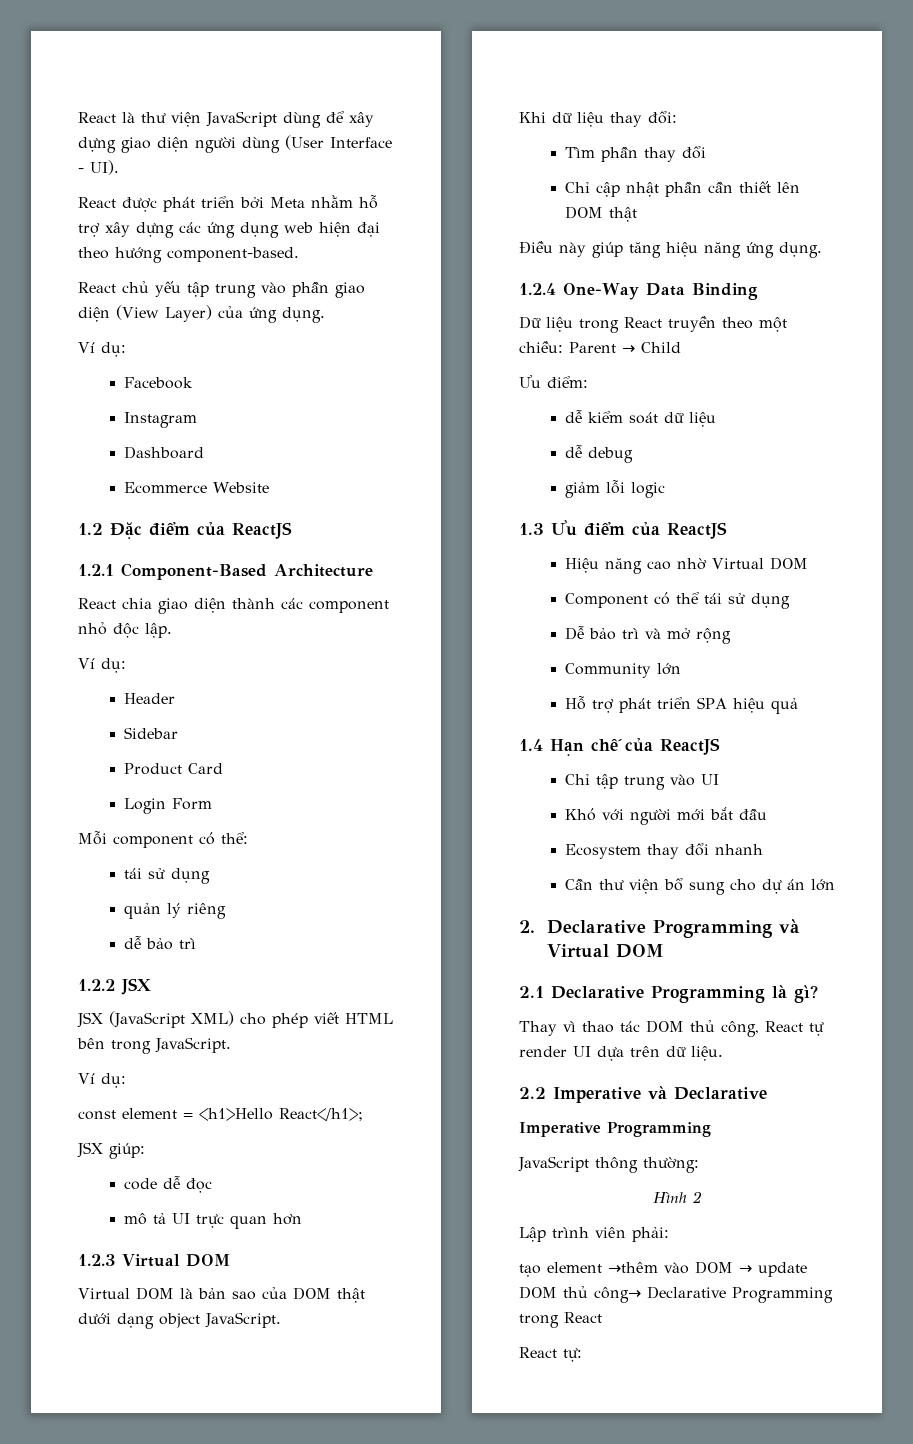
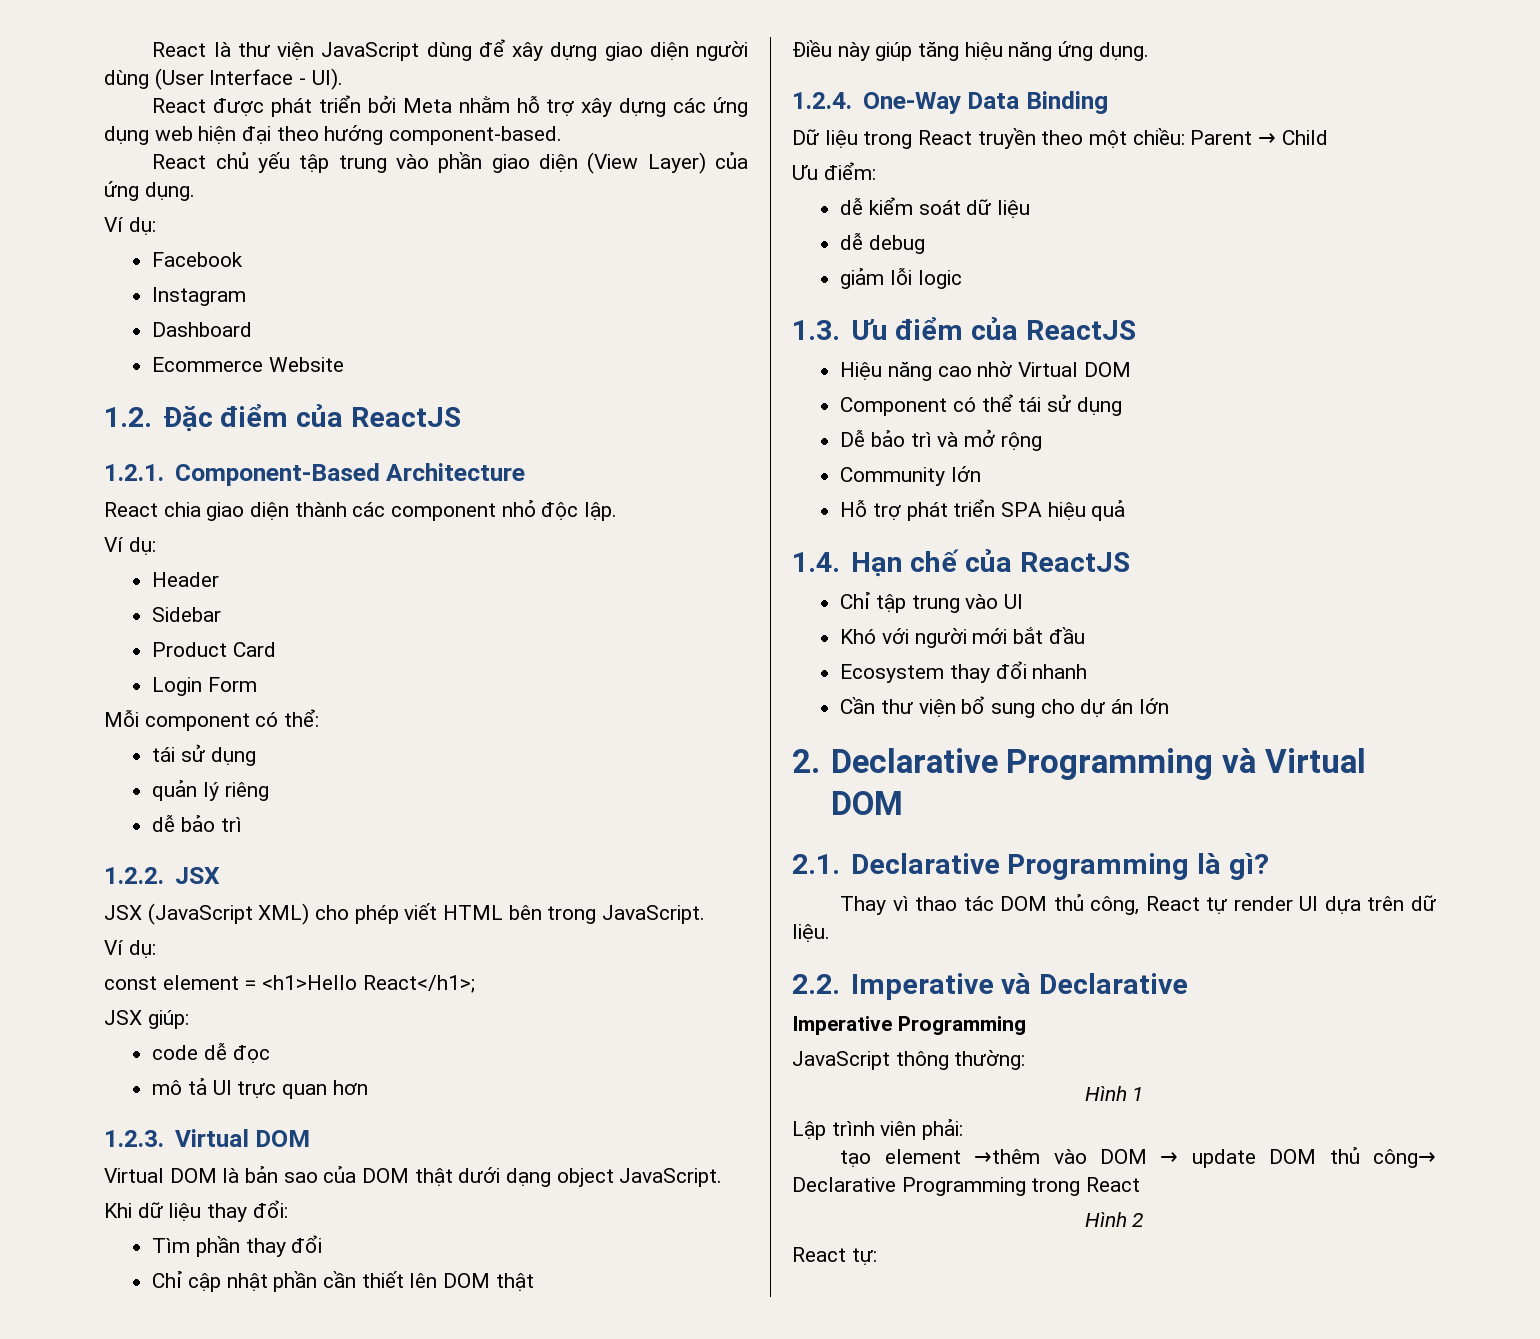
[78,523,103,535] 1.2 -> [104,407,152,427] 1.2.
[78,564,114,576] 1.2.1 -> [104,464,164,481] 1.2.1.
[78,979,115,991] 1.2.2 -> [104,867,164,884] 1.2.2.
[78,1254,115,1266] 1.2.3 -> [104,1130,164,1147] 1.2.3.
[519,283,556,295] 1.2.4 -> [792,92,852,109] 1.2.4.
[519,523,544,535] 1.3 -> [792,320,840,340] 1.3.
[519,739,543,751] 1.4 -> [792,552,840,572] 1.4.
[519,986,544,998] 2.1 -> [792,854,840,874] 2.1.
[519,1087,546,1099] 2.2 -> [792,974,840,994] 2.2.
[691,1191,702,1203] 2 -> [1132,1087,1144,1101] 1
(602, 1317) none -> [1084,1212,1144,1227] // Hình 2

